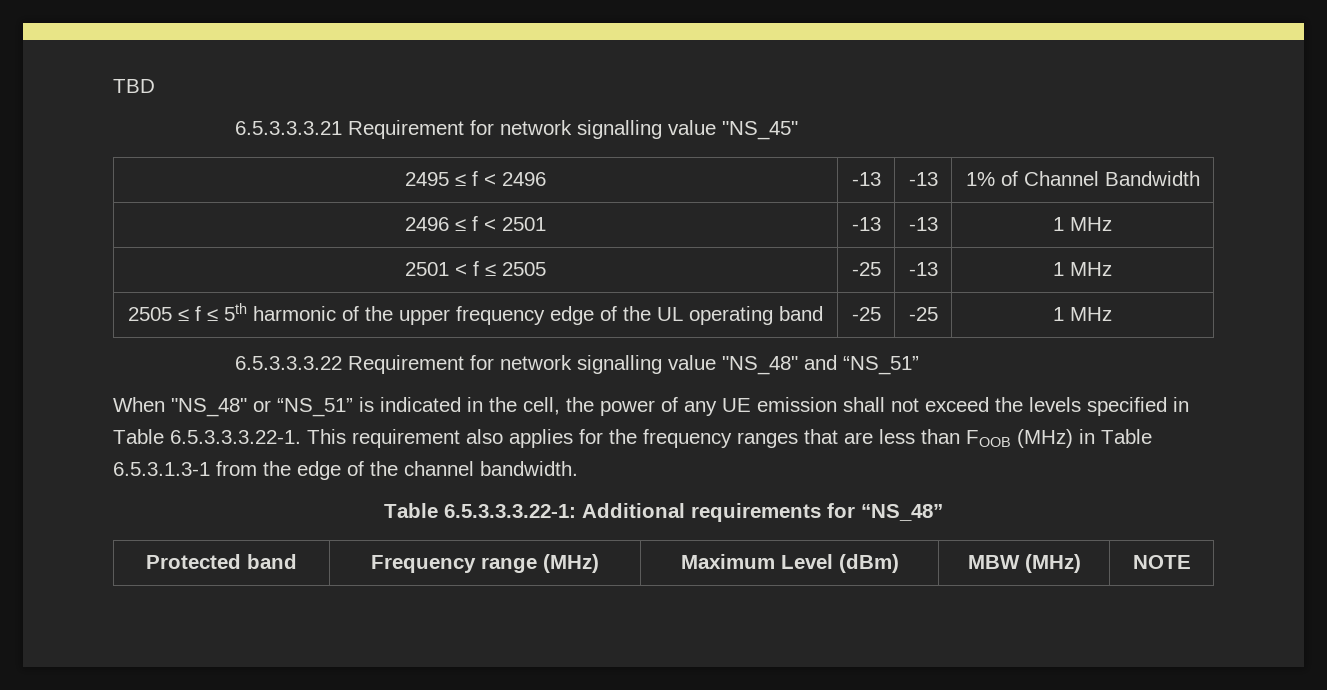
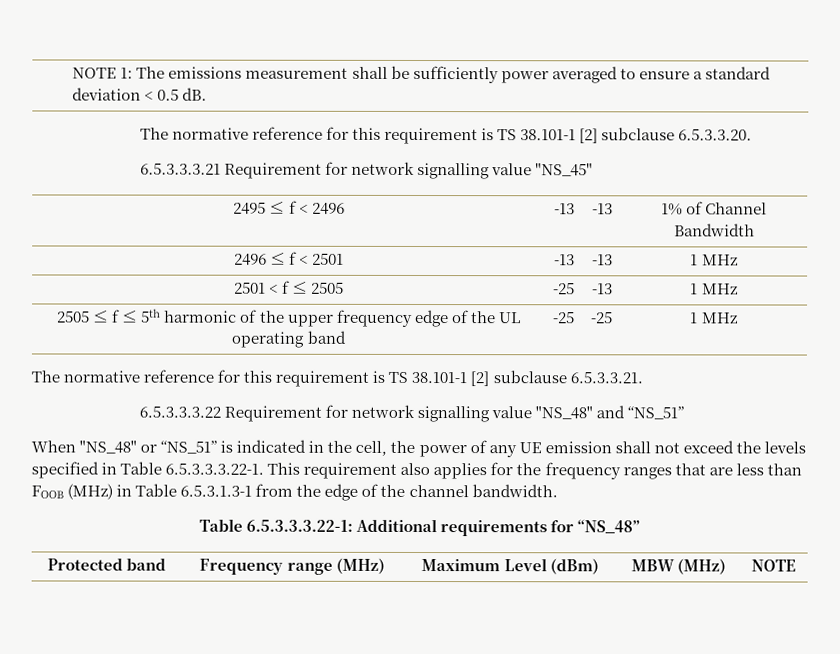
[113,79,155,93] TBD -> [72,65,771,84] [72,87,208,101] [139,126,753,145] NOTE 1: The emissions measurement shall be sufficiently power averaged to ensure a standard deviation < 0.5 dB. // The normative reference for this requirement is TS 38.101-1 [2] subclause 6.5.3.3.20.
(1112, 314) none -> [31,369,643,387] // The normative reference for this requirement is TS 38.101-1 [2] subclause 6.5.3.3.21.

